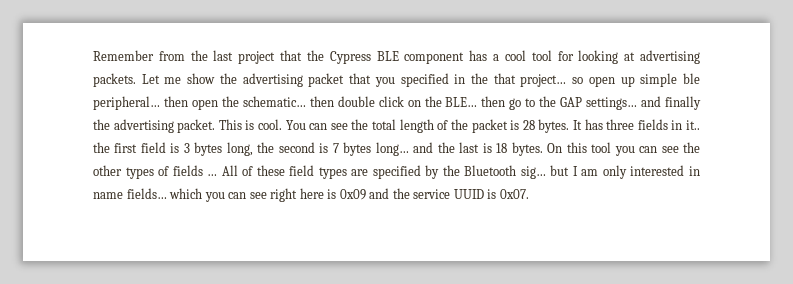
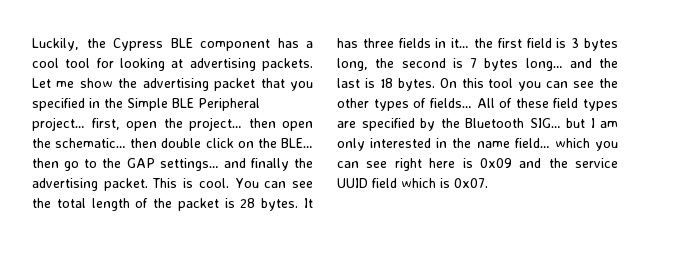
[93,50,303,64] Remember from the last project that -> [32,38,79,51] Luckily,
[493,73,700,87] [93,96,160,110] that project… so open up simple ble peripheral… -> [127,98,260,111] [32,117,242,131] Simple BLE Peripheral project… first, open the project…
[686,120,701,130] it.. -> [451,38,470,48] it…
[172,165,218,176] fields … -> [429,98,472,108] fields…
[520,166,546,179] sig… -> [529,118,561,128] SIG…
[93,188,167,199] name fields… -> [452,138,550,148] the name field…
(484, 194) none -> [372,178,436,188] field which

